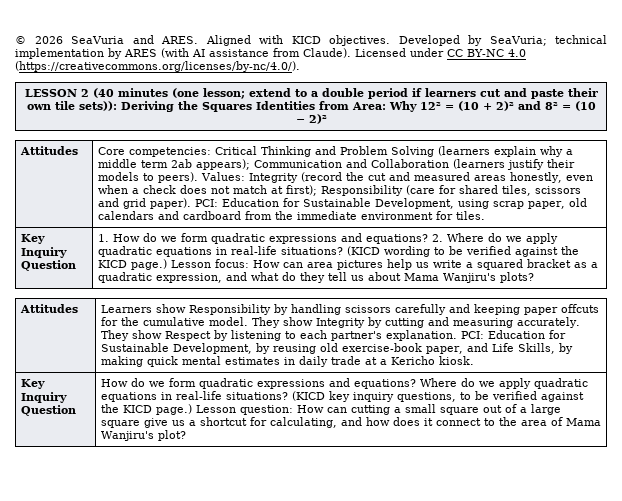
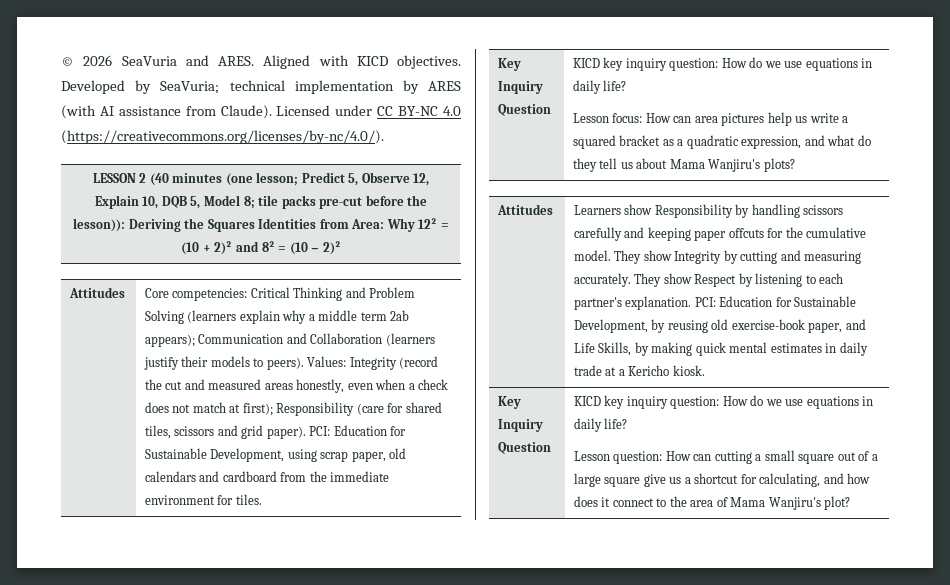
[248,88,598,99] [26,101,117,111] extend to a double period if learners cut and paste their own tile sets)): -> [301,172,430,186] [94,195,428,209] [73,218,126,232] Predict 5, Observe 12, Explain 10, DQB 5, Model 8; tile packs pre-cut before the lesson)):
[97,233,558,244] [97,246,579,257] [97,259,167,270] 1. How do we form quadratic expressions and equations? 2. Where do we apply quadratic equations in real-life situations? (KICD wording to be verified against the KICD page.) -> [572,57,873,71] [572,80,627,94] KICD key inquiry question: How do we use equations in daily life? //
[100,378,588,389] [100,391,584,402] [100,404,192,415] How do we form quadratic expressions and equations? Where do we apply quadratic equations in real-life situations? (KICD key inquiry questions, to be verified against the KICD page.) -> [573,395,874,409] [573,418,628,432] KICD key inquiry question: How do we use equations in daily life? //

